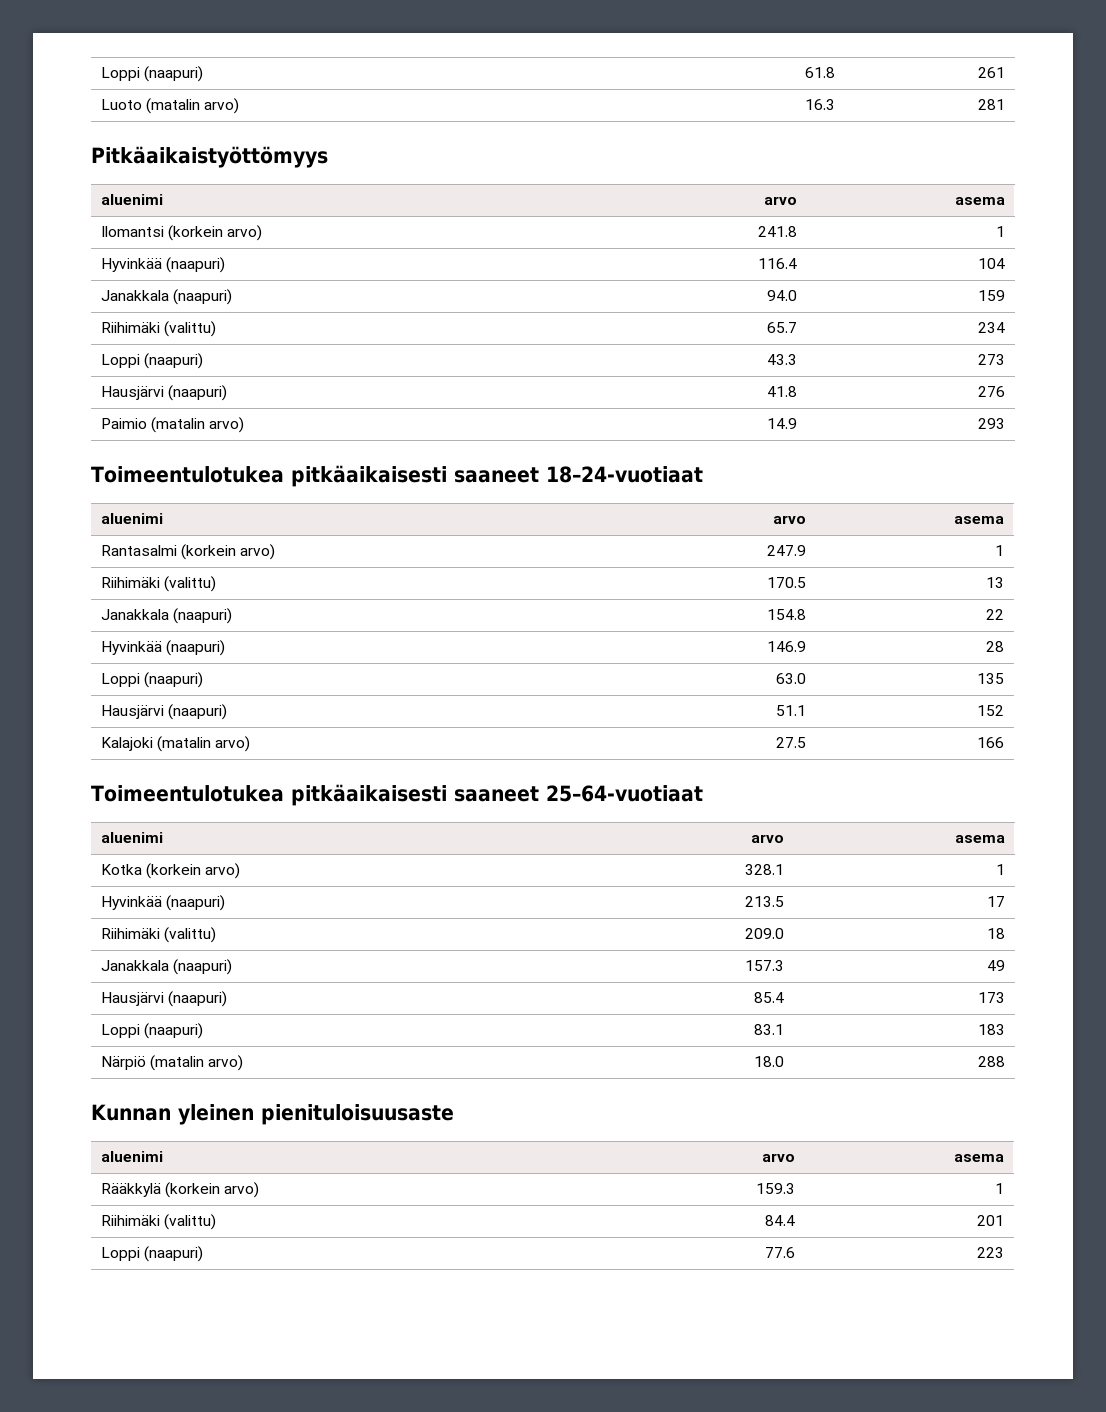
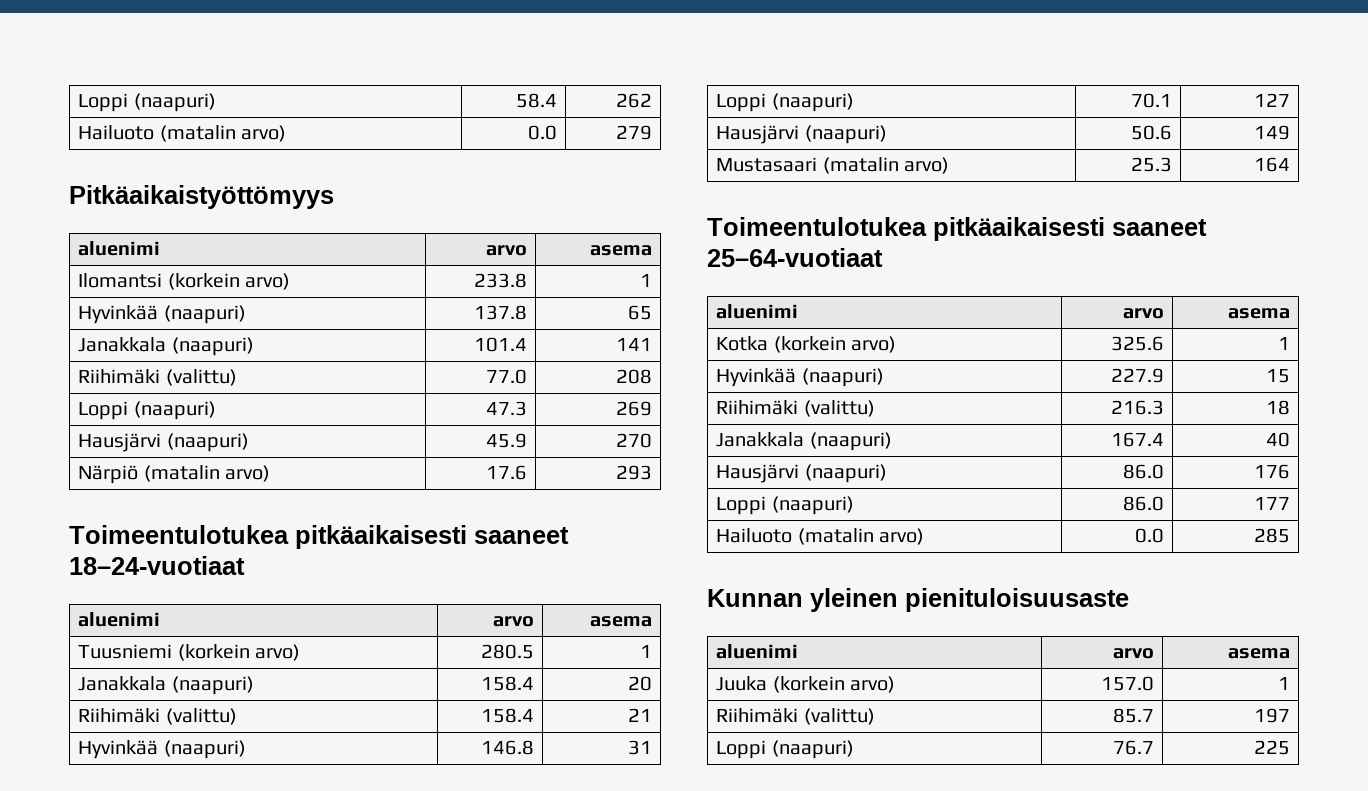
[100,66,203,82] [805,67,836,78] [978,67,1006,78] [100,98,240,114] [805,99,836,110] [978,99,1006,110] Loppi (naapuri) | 61.8 | 261 // Luoto (matalin arvo) | 16.3 | 281 -> [78,93,216,112] [515,93,557,108] [615,93,652,108] [78,125,287,142] [527,125,557,140] [615,125,652,140] Loppi (naapuri) | 58.4 | 262 // Hailuoto (matalin arvo) | 0.0 | 279
[758,226,798,237] [996,226,1006,237] [100,257,225,273] [758,258,798,269] [978,258,1006,269] [100,289,232,305] [767,290,798,301] [978,290,1006,301] [100,321,216,337] [767,322,798,333] [978,322,1006,333] [100,353,203,369] [767,354,798,365] [978,354,1006,365] [100,385,227,401] [767,386,798,397] [978,386,1006,397] [100,417,245,433] [767,418,798,429] 241.8 | 1 // Hyvinkää (naapuri) | 116.4 | 104 // Janakkala (naapuri) | 94.0 | 159 // Riihimäki (valittu) | 65.7 | 234 // Loppi (naapuri) | 43.3 | 273 // Hausjärvi (naapuri) | 41.8 | 276 // Paimio (matalin arvo) | 14.9 -> [473,273,527,288] [639,274,652,287] [78,305,246,324] [473,305,527,320] [627,305,652,320] [78,337,254,356] [473,337,527,352] [615,338,652,351] [78,369,237,386] [485,369,527,384] [615,369,652,384] [78,401,216,420] [485,401,527,416] [615,401,652,416] [78,433,249,452] [485,433,527,448] [615,433,652,448] [78,465,271,484] [485,465,527,480] 233.8 | 1 // Hyvinkää (naapuri) | 137.8 | 65 // Janakkala (naapuri) | 101.4 | 141 // Riihimäki (valittu) | 77.0 | 208 // Loppi (naapuri) | 47.3 | 269 // Hausjärvi (naapuri) | 45.9 | 270 // Närpiö (matalin arvo) | 17.6
[100,544,276,560] [767,545,807,556] [995,545,1005,556] [100,576,216,592] [767,577,807,588] [986,577,1005,588] [100,608,232,624] [767,609,807,620] [986,609,1005,620] [100,640,225,656] [767,641,807,652] [986,641,1005,652] [100,672,203,688] [776,673,807,684] [977,673,1005,684] [100,704,227,720] [776,705,807,716] [977,705,1005,716] [100,736,251,752] [776,737,807,748] [977,737,1005,748] Rantasalmi (korkein arvo) | 247.9 | 1 // Riihimäki (valittu) | 170.5 | 13 // Janakkala (naapuri) | 154.8 | 22 // Hyvinkää (naapuri) | 146.9 | 28 // Loppi (naapuri) | 63.0 | 135 // Hausjärvi (naapuri) | 51.1 | 152 // Kalajoki (matalin arvo) | 27.5 | 166 -> [78,644,301,661] [480,644,534,659] [639,645,652,658] [78,676,254,695] [480,676,534,691] [627,676,652,691] [78,708,237,725] [480,708,534,723] [627,708,652,722] [78,740,246,759] [480,740,534,755] [627,740,652,755] [716,93,854,112] [1130,93,1172,108] [1253,93,1290,107] [716,125,887,144] [1130,125,1172,140] [1253,125,1290,140] [716,157,950,174] [1130,157,1172,172] [1253,157,1290,172] Tuusniemi (korkein arvo) | 280.5 | 1 // Janakkala (naapuri) | 158.4 | 20 // Riihimäki (valittu) | 158.4 | 21 // Hyvinkää (naapuri) | 146.8 | 31 // Loppi (naapuri) | 70.1 | 127 // Hausjärvi (naapuri) | 50.6 | 149 // Mustasaari (matalin arvo) | 25.3 | 164
[745,864,785,875] [996,864,1006,875] [100,895,225,911] [745,896,785,907] [987,896,1006,907] [100,927,216,943] [745,928,785,939] 328.1 | 1 // Hyvinkää (naapuri) | 213.5 | 17 // Riihimäki (valittu) | 209.0 -> [1110,336,1164,351] [1277,337,1290,350] [716,368,884,387] [1110,368,1164,383] [1265,369,1290,383] [716,400,875,417] [1110,400,1164,415] 325.6 | 1 // Hyvinkää (naapuri) | 227.9 | 15 // Riihimäki (valittu) | 216.3
[745,960,785,971] [987,960,1006,971] [100,991,227,1007] [754,992,785,1003] [978,992,1006,1003] [100,1023,203,1039] [754,1024,785,1035] [978,1024,1006,1035] [100,1055,244,1071] [754,1056,785,1067] [978,1056,1006,1067] 157.3 | 49 // Hausjärvi (naapuri) | 85.4 | 173 // Loppi (naapuri) | 83.1 | 183 // Närpiö (matalin arvo) | 18.0 | 288 -> [1110,432,1164,447] [1265,432,1290,447] [716,464,887,483] [1122,464,1164,479] [1253,464,1290,479] [716,496,854,515] [1122,496,1164,511] [1253,497,1290,510] [716,528,925,545] [1134,528,1164,543] [1253,528,1290,543] 167.4 | 40 // Hausjärvi (naapuri) | 86.0 | 176 // Loppi (naapuri) | 86.0 | 177 // Hailuoto (matalin arvo) | 0.0 | 285
[100,1182,260,1198] [756,1183,796,1194] [995,1183,1005,1194] [100,1214,216,1230] [765,1215,796,1226] [977,1215,1005,1226] [100,1246,203,1262] [765,1247,796,1258] [977,1247,1005,1258] Rääkkylä (korkein arvo) | 159.3 | 1 // Riihimäki (valittu) | 84.4 | 201 // Loppi (naapuri) | 77.6 | 223 -> [716,676,896,693] [1100,676,1154,691] [1277,677,1290,690] [716,708,875,725] [1112,708,1154,723] [1253,708,1290,723] [716,740,854,759] [1112,740,1154,755] [1253,740,1290,755] Juuka (korkein arvo) | 157.0 | 1 // Riihimäki (valittu) | 85.7 | 197 // Loppi (naapuri) | 76.7 | 225

